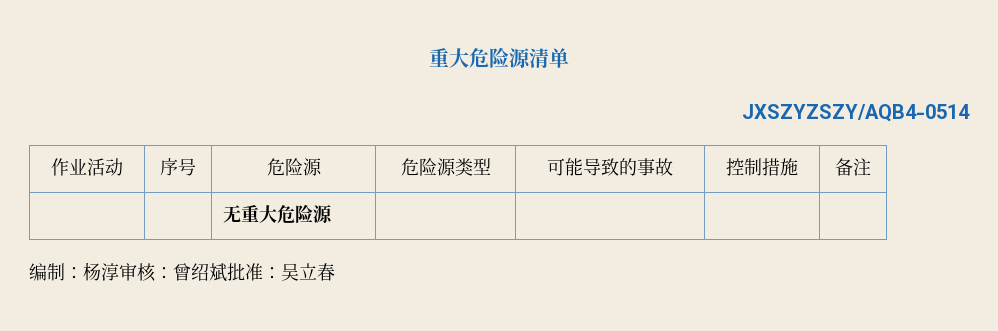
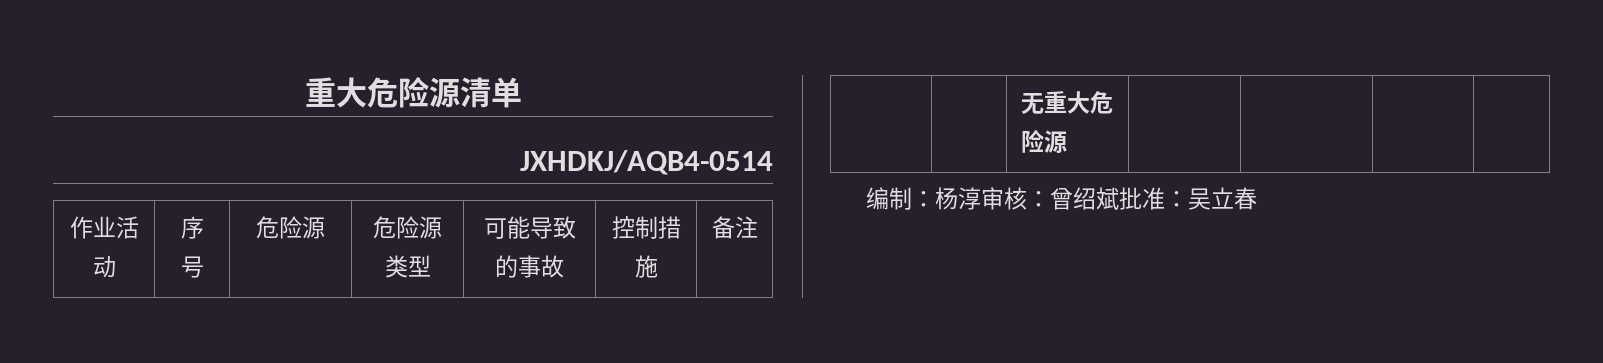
[742,104,970,122] JXSZYZSZY/AQB4-0514 -> [520,150,773,175] JXHDKJ/AQB4-0514

